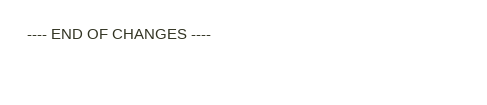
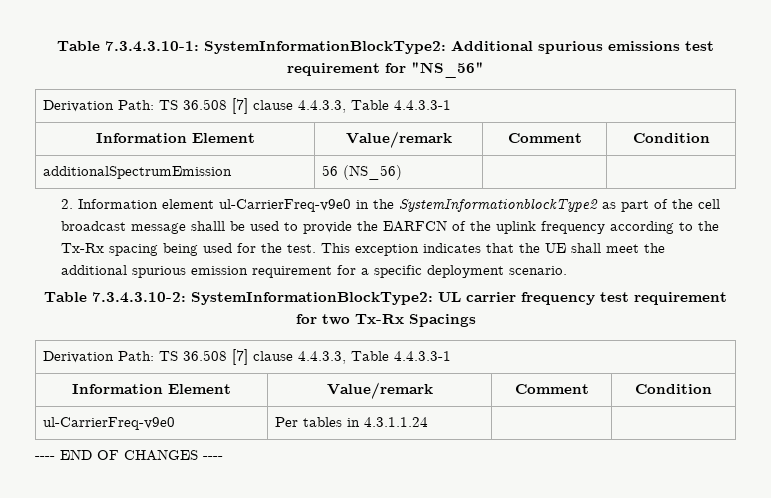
(27, 37) none -> [57,40,714,54] [287,62,484,78] [42,98,451,114] [95,133,255,143] [345,131,452,148] [507,133,582,143] [632,133,710,143] [42,166,232,179] [321,165,402,180] [61,198,721,212] [61,220,720,234] [61,243,666,256] [61,265,568,278] [44,292,727,305] [295,314,476,327] [42,349,451,365] [72,384,231,394] [326,382,433,399] [514,384,589,394] [635,384,712,394] [42,417,175,430] [274,417,428,427] Table 7.3.4.3.10-1: SystemInformationBlockType2: Additional spurious emissions test requirement for "NS_56" // Derivation Path: TS 36.508 [7] clause 4.4.3.3, Table 4.4.3.3-1 // Information Element | Value/remark | Comment | Condition // additionalSpectrumEmission | 56 (NS_56) | | // 2. Information element ul-CarrierFreq-v9e0 in the SystemInformationblockType2 as part of the cell broadcast message shalll be used to provide the EARFCN of the uplink frequency according to the Tx-Rx spacing being used for the test. This exception indicates that the UE shall meet the additional spurious emission requirement for a specific deployment scenario. // Table 7.3.4.3.10-2: SystemInformationBlockType2: UL carrier frequency test requirement for two Tx-Rx Spacings // Derivation Path: TS 36.508 [7] clause 4.4.3.3, Table 4.4.3.3-1 // Information Element | Value/remark | Comment | Condition // ul-CarrierFreq-v9e0 | Per tables in 4.3.1.1.24 | | //

